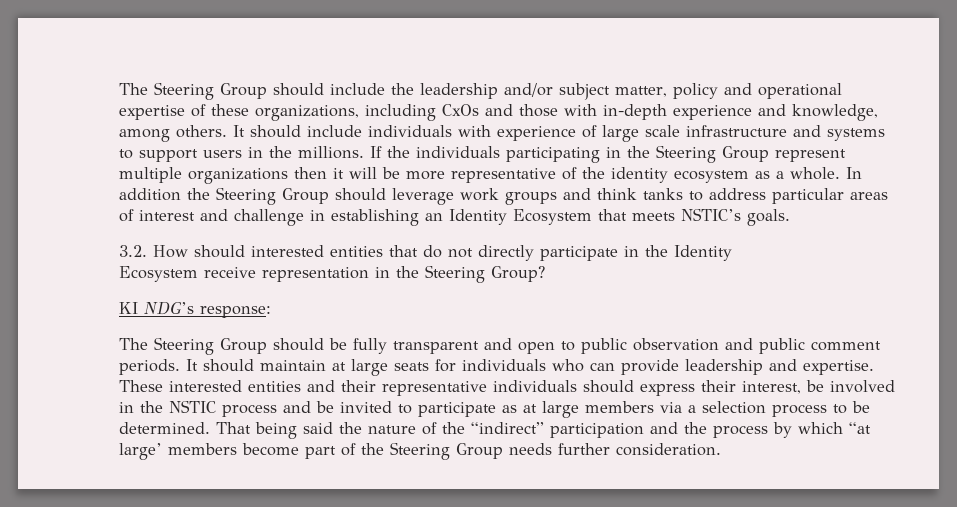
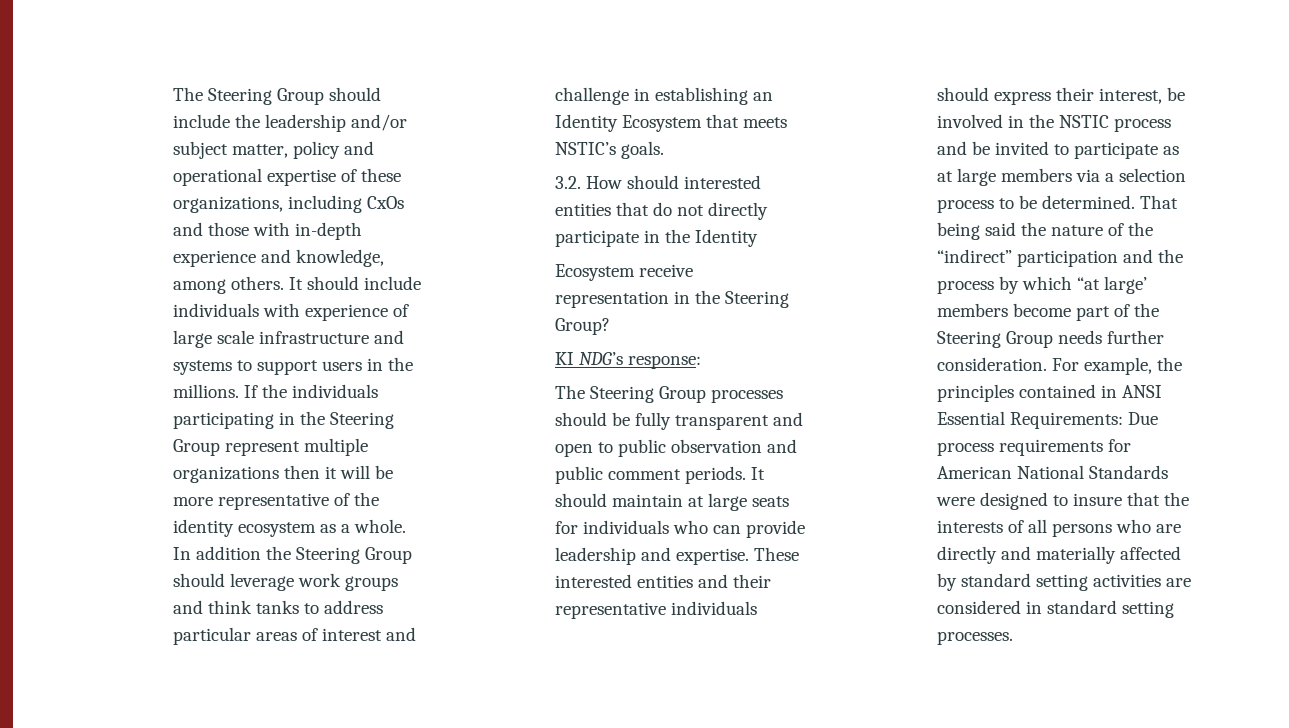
(267, 346) none -> [711,389,784,403] processes
(721, 449) none -> [1051,357,1183,375] [936,384,1163,402] [936,411,1159,429] [936,439,1132,456] [936,465,1169,479] [935,492,1190,510] [936,519,1182,537] [936,546,1182,564] [936,573,1192,591] [936,600,1175,618] [936,631,1013,645] For example, the principles contained in ANSI Essential Requirements: Due process requirements for American National Standards were designed to insure that the interests of all persons who are directly and materially affected by standard setting activities are considered in standard setting processes.

